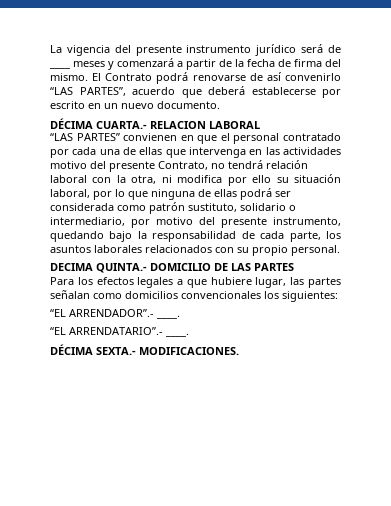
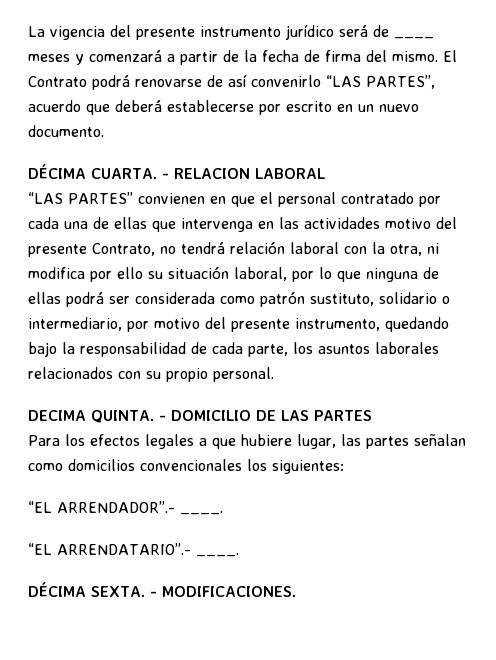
[96,121,147,129] CUARTA.- -> [91,168,169,179] CUARTA. -
[96,263,147,273] QUINTA.- -> [91,410,166,423] QUINTA. -
[96,347,136,355] SEXTA.- -> [91,586,157,597] SEXTA. -

